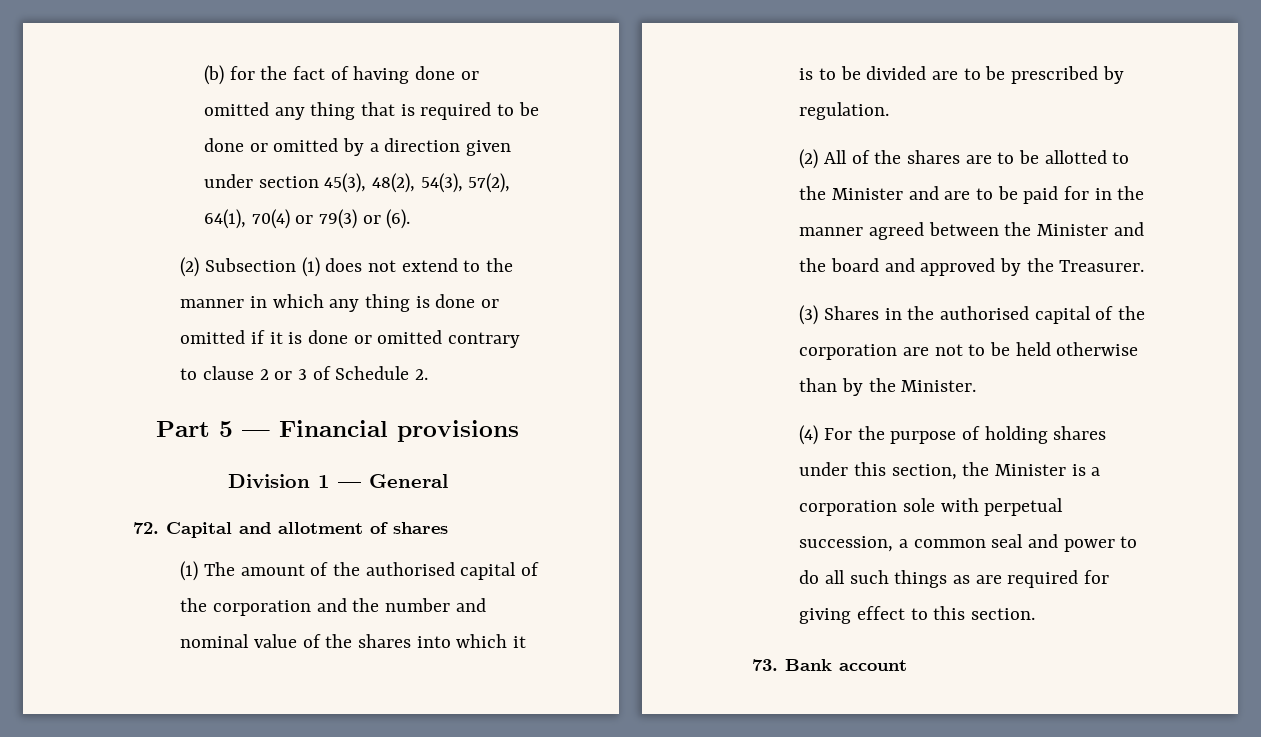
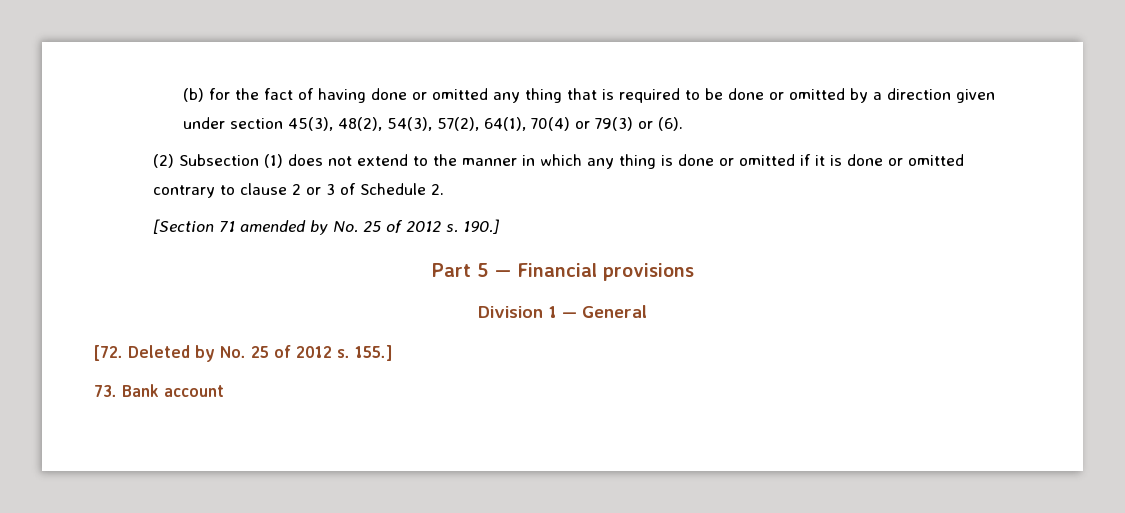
(429, 374) none -> [153,219,500,235] // [Section 71 amended by No. 25 of 2012 s. 190.]
[133,522,448,538] [180,561,540,581] [180,598,486,616] [180,634,527,648] [799,66,1124,84] [799,102,890,120] [799,149,1130,169] [799,186,1145,204] [799,222,1144,240] [799,258,1145,276] [799,305,1146,325] [799,342,1139,360] [799,378,977,396] [799,425,1107,445] [799,462,1101,480] [799,498,1064,516] [799,534,1138,552] [799,570,1110,588] [799,606,1036,624] 72. Capital and allotment of shares // (1) The amount of the authorised capital of the corporation and the number and nominal value of the shares into which it is to be divided are to be prescribed by regulation. // (2) All of the shares are to be allotted to the Minister and are to be paid for in the manner agreed between the Minister and the board and approved by the Treasurer. // (3) Shares in the authorised capital of the corporation are not to be held otherwise than by the Minister. // (4) For the purpose of holding shares under this section, the Minister is a corporation sole with perpetual succession, a common seal and power to do all such things as are required for giving effect to this section. -> [94,345,393,362] [72. Deleted by No. 25 of 2012 s. 155.]

